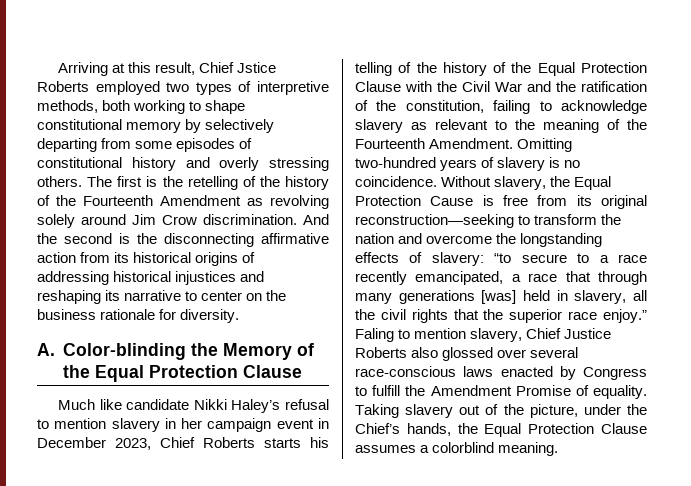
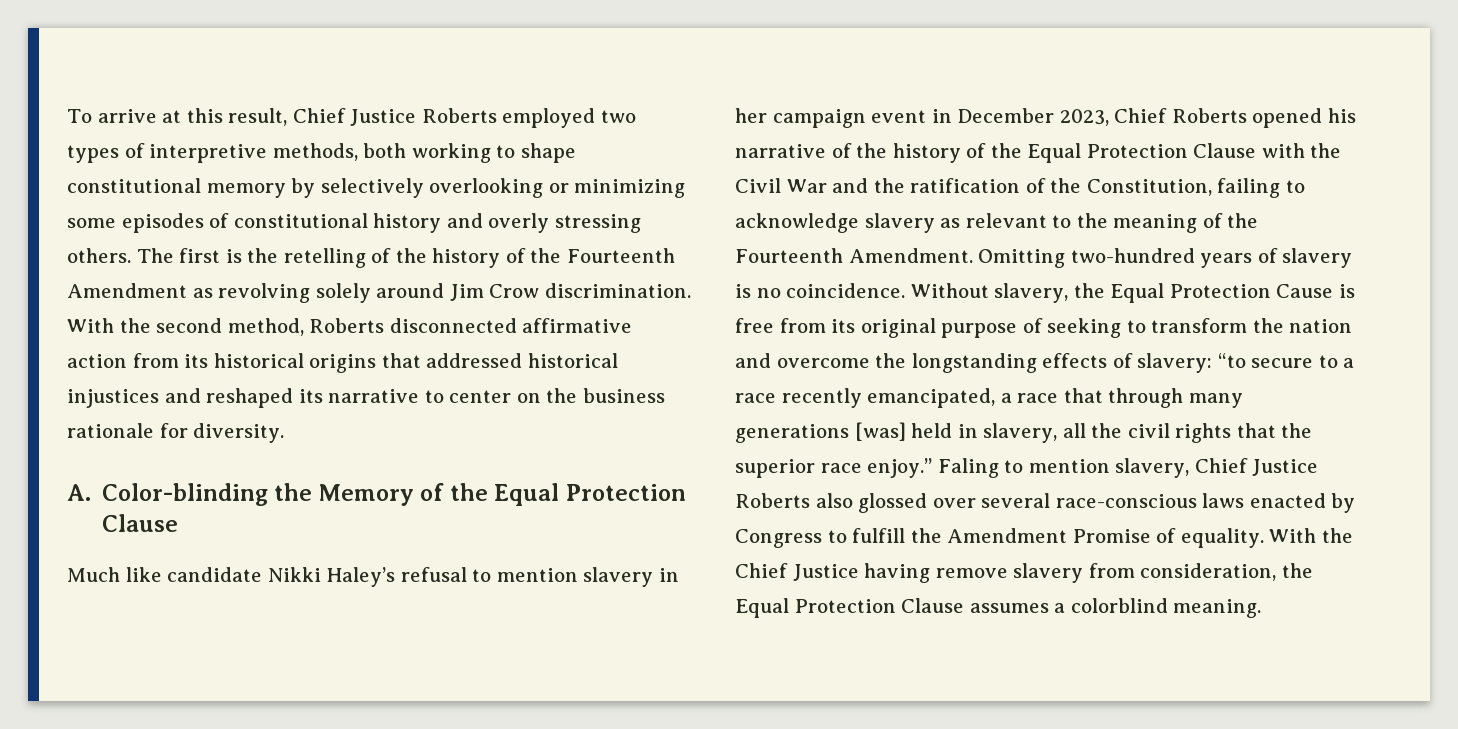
[58,62,109,76] Arriving -> [67,109,157,123] To arrive
[237,62,277,73] Jstice -> [350,109,417,126] Justice
[37,138,132,152] departing from -> [429,178,686,198] overlooking or minimizing
[303,214,329,225] And -> [67,318,114,333] With
[119,233,254,247] is the disconnecting -> [227,318,517,336] method, Roberts disconnected
[242,252,256,263] [37,271,109,285] of addressing -> [381,353,523,368] that addressed
[37,290,101,304] reshaping -> [206,388,294,408] reshaped
[264,437,329,448] [355,62,392,76] starts his telling -> [1252,108,1356,128] [735,144,826,158] opened his narrative
[405,100,484,113] constitution, -> [1086,179,1212,196] Constitution,
[355,214,514,228] reconstruction—seeking -> [941,318,1122,338] purpose of seeking
[355,404,647,418] [355,423,451,436] Taking slavery out of the picture, under the Chief’s hands, -> [1269,528,1353,543] [735,563,1277,583] With the Chief Justice having remove slavery from consideration,

